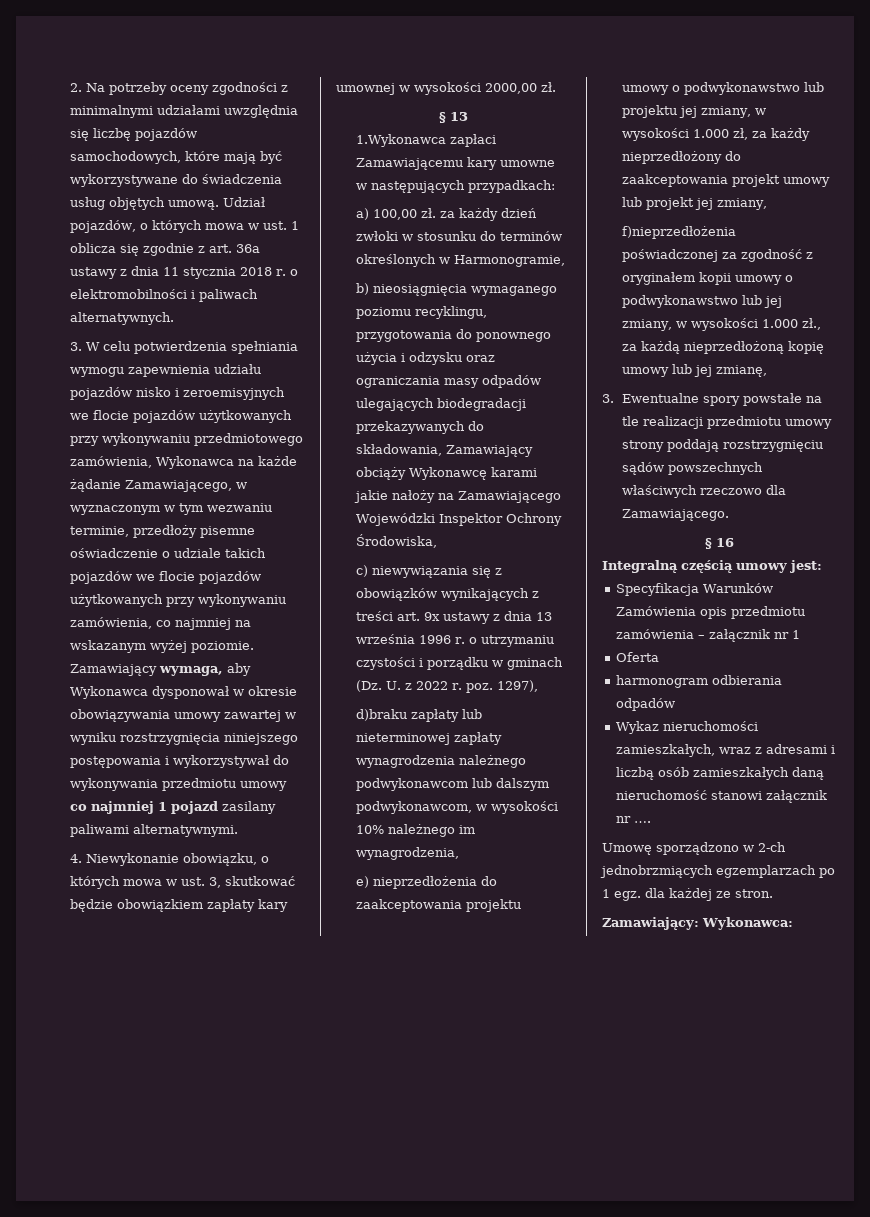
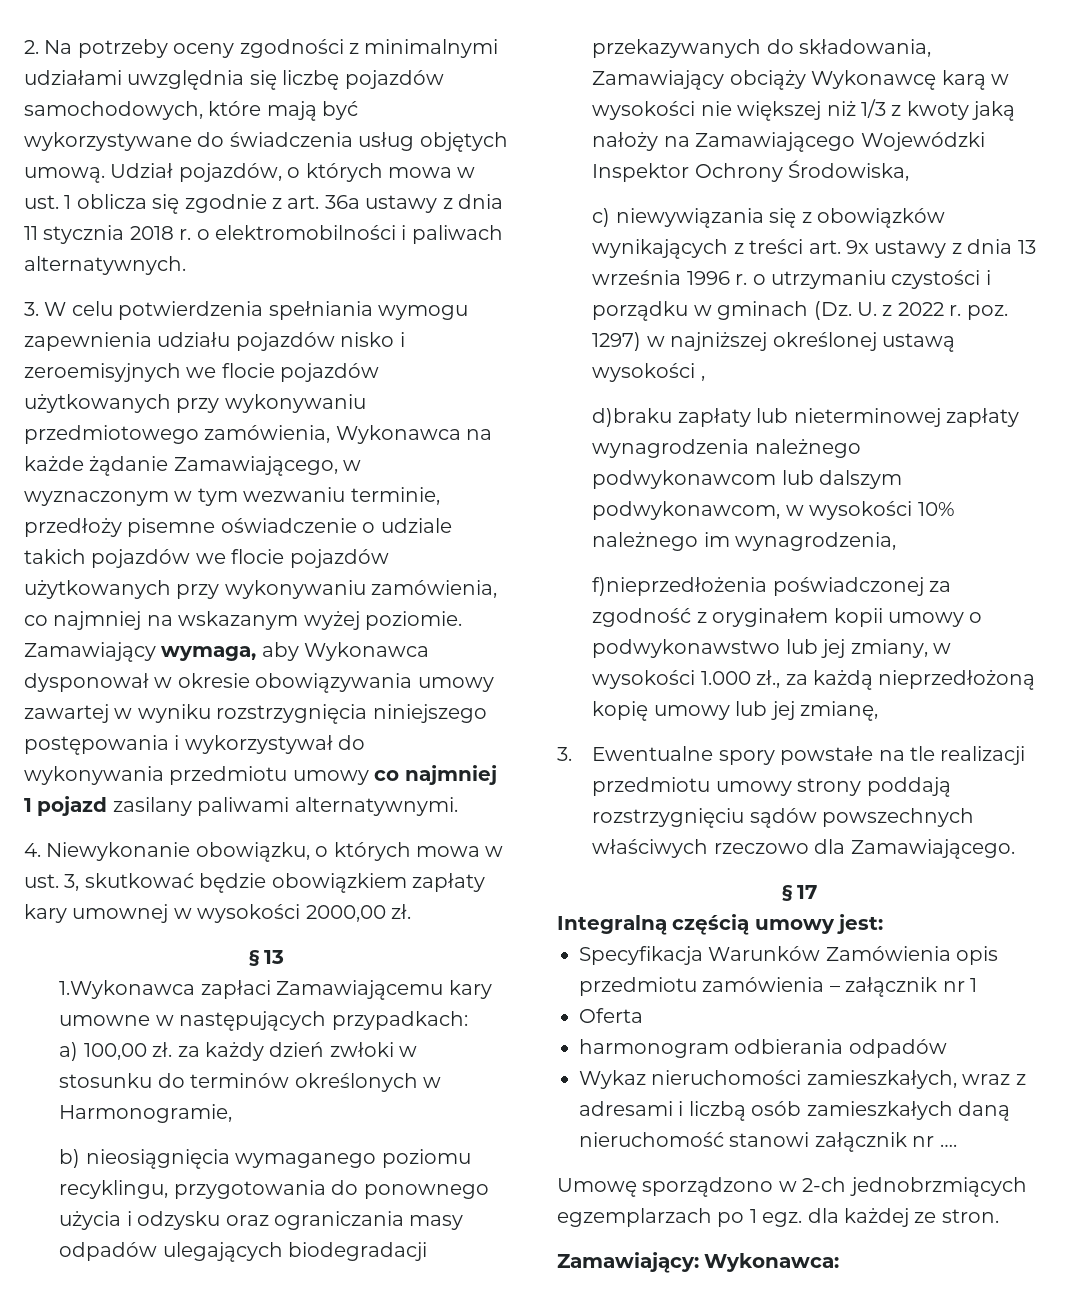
[491,467,538,477] [354,490,389,503] karami jakie -> [941,70,1009,90] [592,99,1016,121] karą w wysokości nie większej niż 1/3 z kwoty jaką
[497,680,539,692] 1297), -> [592,332,955,352] [592,363,705,382] 1297) w najniższej określonej ustawą wysokości ,
[356,876,498,889] [356,899,522,912] [622,82,825,95] [622,105,767,118] [622,128,811,141] [622,151,742,164] [622,174,831,187] [622,197,768,210] // e) nieprzedłożenia do zaakceptowania projektu umowy o podwykonawstwo lub projektu jej zmiany, w wysokości 1.000 zł, za każdy nieprzedłożony do zaakceptowania projekt umowy lub projekt jej zmiany, -> (897, 541) none
[715,538,734,547] 16 -> [797,885,818,899] 17

